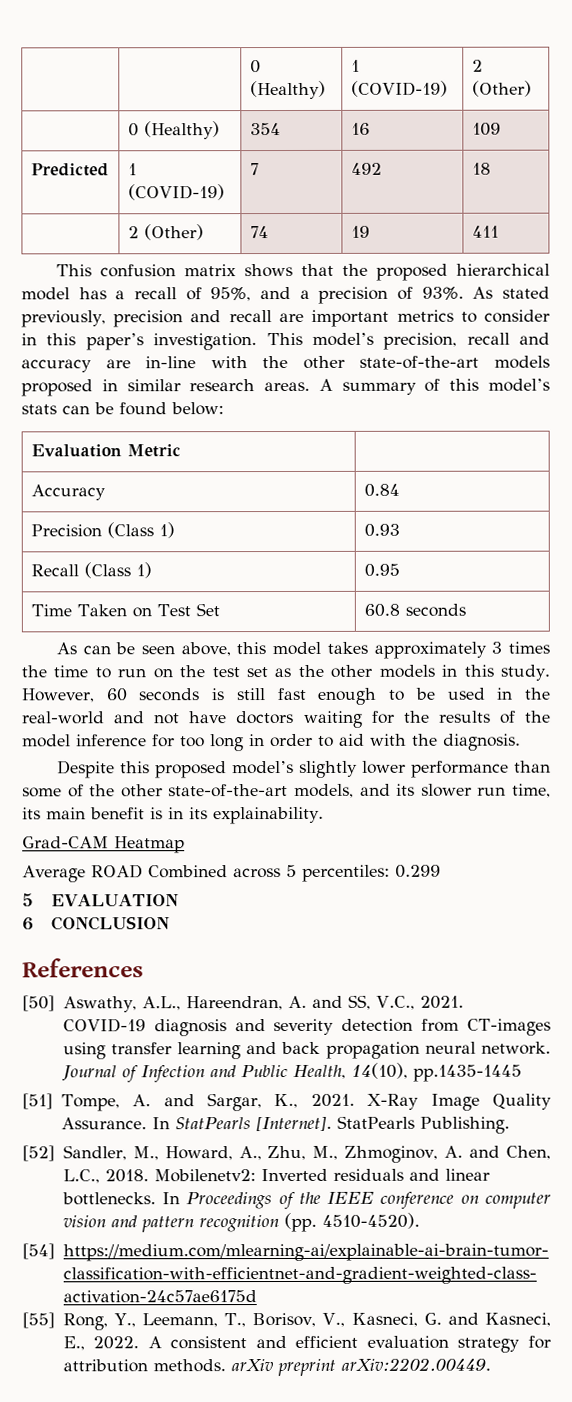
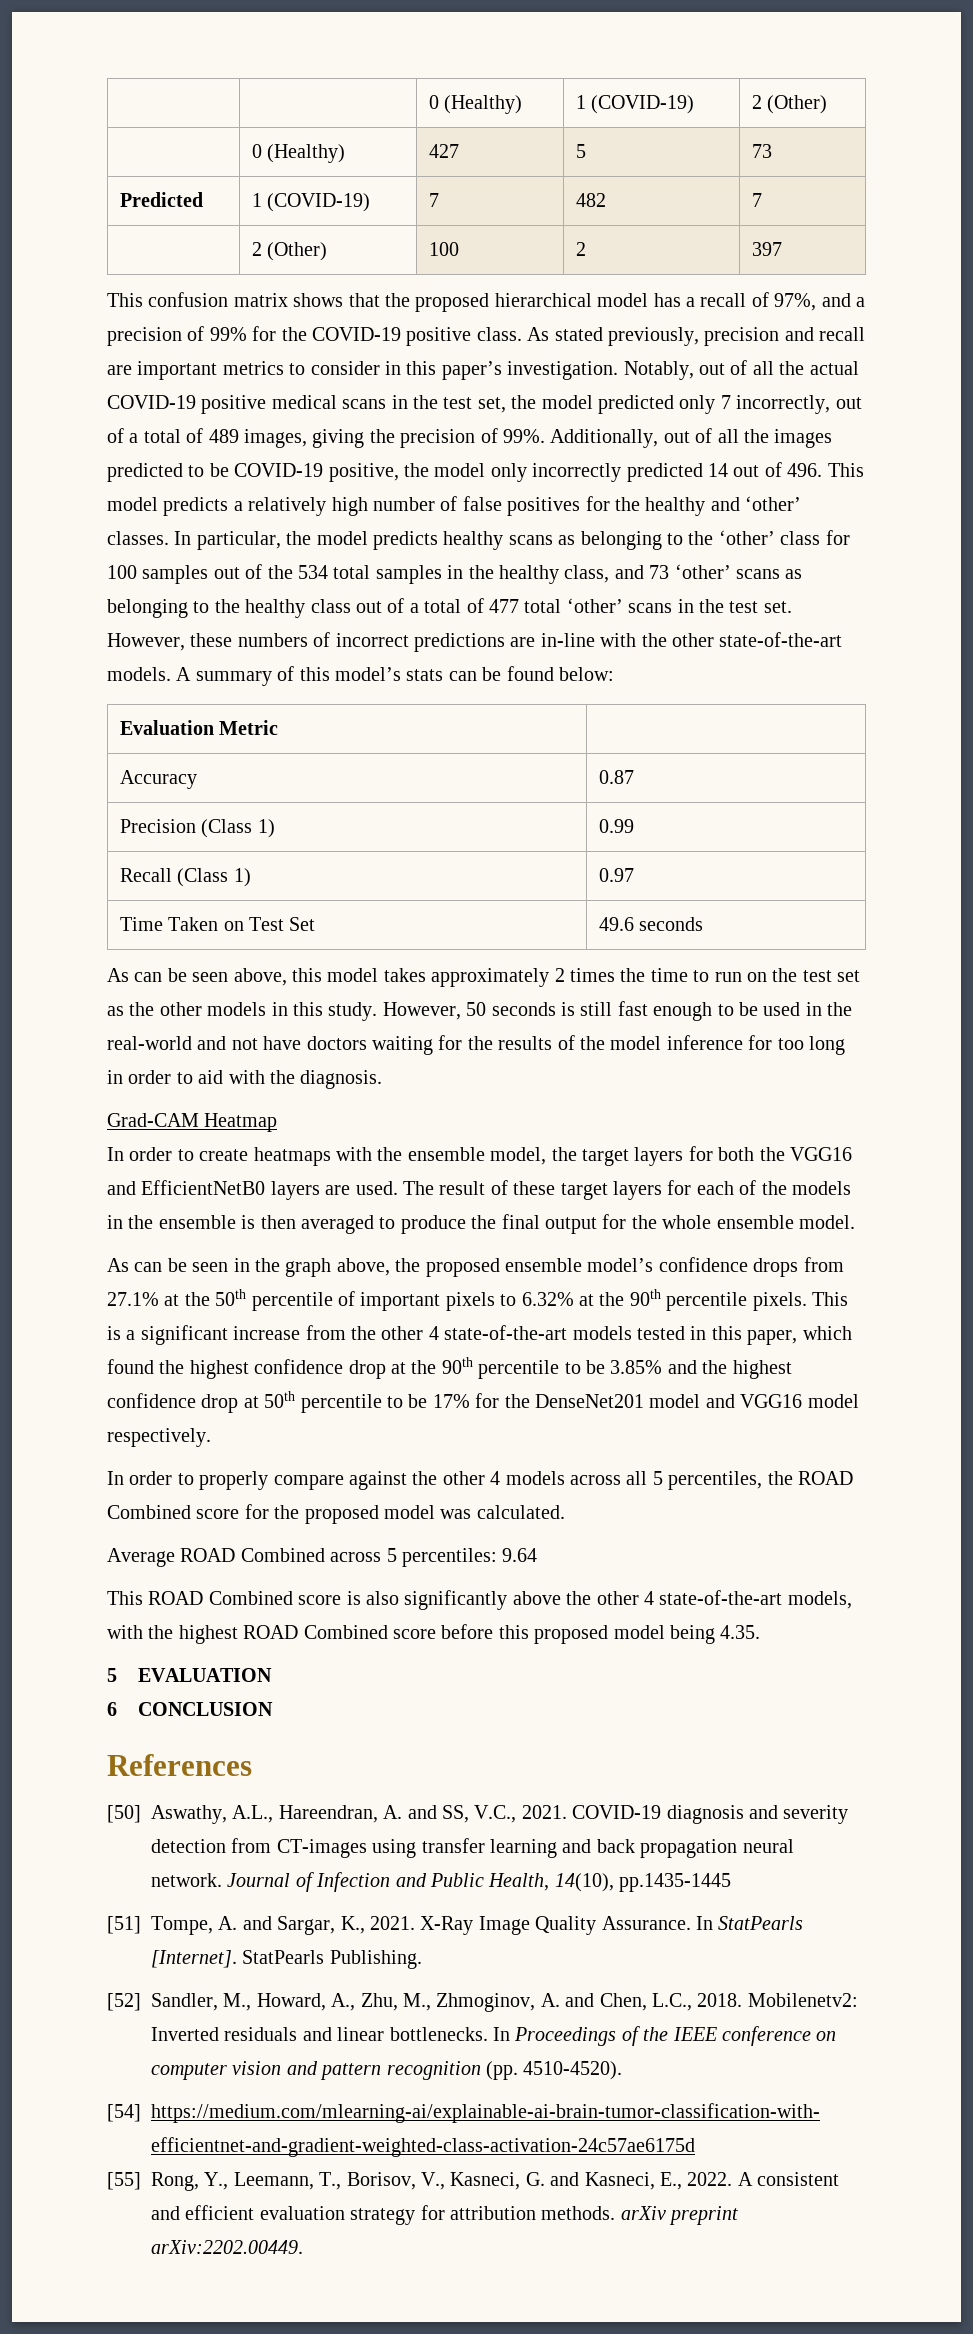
[249,123,281,136] [350,122,370,135] [471,122,501,136] 354 | 16 | 109 -> [428,144,459,158] [575,144,586,158] [751,144,772,158] 427 | 5 | 73
[350,162,382,175] [471,162,491,175] 492 | 18 -> [575,193,606,207] [751,193,762,207] 482 | 7
[249,226,269,239] [350,225,370,238] [471,225,499,238] 74 | 19 | 411 -> [428,242,459,256] [575,242,586,256] [751,242,782,256] 100 | 2 | 397
[210,287,252,302] 95%, -> [774,293,817,311] 97%,
[421,286,464,300] 93%. -> [209,326,522,346] 99% for the COVID-19 positive class.
[266,332,550,350] [21,359,92,373] This model’s precision, recall and accuracy -> [623,360,859,380] [107,395,862,414] [107,428,833,448] [107,462,864,482] [107,496,802,516] [107,530,850,550] [107,564,803,584] [107,598,792,618] [107,632,505,652] Notably, out of all the actual COVID-19 positive medical scans in the test set, the model predicted only 7 incorrectly, out of a total of 489 images, giving the precision of 99%. Additionally, out of all the images predicted to be COVID-19 positive, the model only incorrectly predicted 14 out of 496. This model predicts a relatively high number of false positives for the healthy and ‘other’ classes. In particular, the model predicts healthy scans as belonging to the ‘other’ class for 100 samples out of the 534 total samples in the healthy class, and 73 ‘other’ scans as belonging to the healthy class out of a total of 477 total ‘other’ scans in the test set. However, these numbers of incorrect predictions
[494,355,550,369] [21,379,311,397] models proposed in similar research areas. -> [107,667,171,681] models.
[363,483,400,497] 0.84 -> [598,770,634,784] 0.87
[363,523,400,537] 0.93 -> [598,819,634,833] 0.99
[363,563,400,577] 0.95 -> [598,868,634,882] 0.97
[363,603,400,617] 60.8 -> [598,917,634,931] 49.6
[491,641,503,654] 3 -> [554,968,565,982] 2
[105,688,128,702] 60 -> [466,1002,487,1016] 50
[56,760,551,779] [22,783,552,798] [22,806,324,825] [22,836,185,854] Despite this proposed model’s slightly lower performance than some of the other state-of-the-art models, and its slower run time, its main benefit is in its explainability. // Grad-CAM Heatmap -> [107,1113,278,1132] [107,1146,852,1166] [107,1180,851,1200] [107,1214,855,1234] [107,1257,844,1277] [107,1289,848,1311] [107,1325,852,1345] [107,1357,792,1379] [107,1391,859,1413] [107,1428,211,1447] [107,1471,853,1490] [107,1504,565,1524] Grad-CAM Heatmap // In order to create heatmaps with the ensemble model, the target layers for both the VGG16 and EfficientNetB0 layers are used. The result of these target layers for each of the models in the ensemble is then averaged to produce the final output for the whole ensemble model. // As can be seen in the graph above, the proposed ensemble model’s confidence drops from 27.1% at the 50th percentile of important pixels to 6.32% at the 90th percentile pixels. This is a significant increase from the other 4 state-of-the-art models tested in this paper, which found the highest confidence drop at the 90th percentile to be 3.85% and the highest confidence drop at 50th percentile to be 17% for the DenseNet201 model and VGG16 model respectively. // In order to properly compare against the other 4 models across all 5 percentiles, the ROAD Combined score for the proposed model was calculated.
[394,864,441,878] 0.299 -> [502,1548,538,1562] [107,1590,852,1610] [107,1624,761,1644] 9.64 // This ROAD Combined score is also significantly above the other 4 state-of-the-art models, with the highest ROAD Combined score before this proposed model being 4.35.

